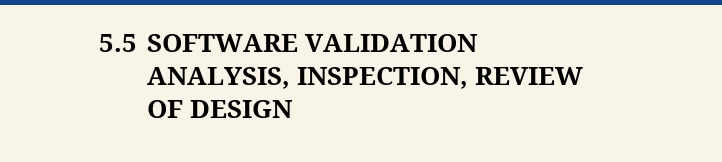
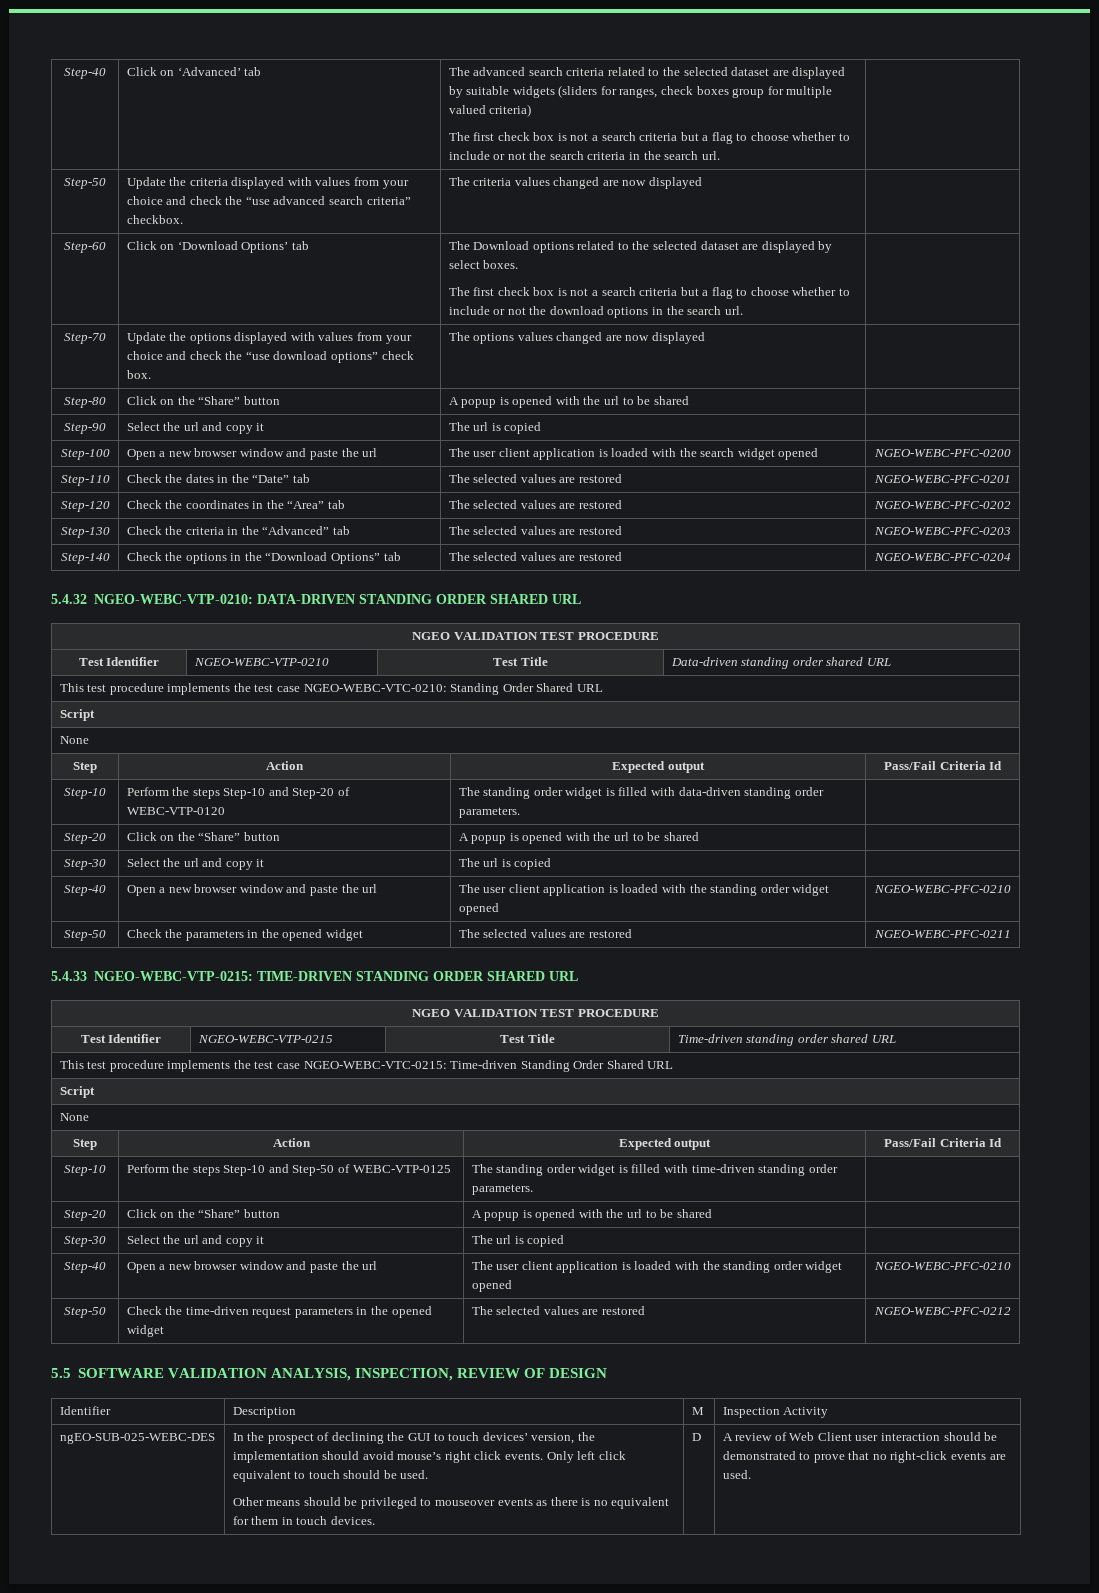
(99, 43) none -> [64,68,106,79] [126,67,262,76] [448,67,846,79] [448,85,833,98] [448,104,532,117] [448,132,850,144] [448,151,720,160] [64,178,106,189] [126,177,409,189] [126,196,411,205] [126,215,183,224] [448,177,703,189] [64,242,106,253] [126,241,309,253] [448,241,833,253] [448,260,519,269] [448,287,850,299] [448,306,743,318] [64,333,106,344] [126,332,412,344] [126,351,414,363] [126,370,151,379] [448,332,706,344] [64,397,106,408] [126,396,280,405] [448,396,689,408] [64,423,106,434] [126,422,265,434] [448,422,542,434] [60,449,110,460] [126,448,378,460] [448,448,819,460] [873,449,1011,457] [60,475,110,486] [126,474,311,483] [448,474,622,483] [873,475,1011,483] [60,501,110,512] [126,500,346,509] [448,500,622,509] [873,501,1011,509] [60,527,110,538] [126,526,351,535] [448,526,622,535] [873,527,1011,535] [60,553,110,564] [126,552,401,564] [448,552,622,561] [873,553,1011,561] [51,594,581,604] [412,632,659,640] [78,657,160,666] [193,658,329,666] [493,657,548,666] [670,657,891,669] [59,683,603,695] [59,709,95,721] [59,736,89,744] [73,762,97,773] [266,761,304,770] [612,761,705,773] [883,761,1003,770] [64,788,106,799] [126,787,351,799] [126,807,225,815] [458,787,824,799] [458,807,520,818] [64,833,106,844] [126,832,280,841] [458,832,699,844] [64,859,106,870] [126,858,265,870] [458,858,552,870] [64,885,106,896] [126,884,378,896] [458,884,830,896] [458,903,499,915] [873,885,1011,893] [64,930,106,941] [126,929,364,941] [458,929,632,938] [873,930,1011,938] [51,971,578,981] [412,1009,659,1017] [80,1034,162,1043] [197,1035,333,1043] [500,1034,555,1043] [677,1034,896,1046] [59,1060,674,1072] [59,1086,95,1098] [59,1113,89,1121] [73,1139,97,1150] [272,1138,311,1147] [618,1138,712,1150] [883,1138,1003,1147] [64,1165,106,1176] [126,1164,451,1176] [471,1164,838,1176] [471,1184,533,1195] [64,1210,106,1221] [126,1209,280,1218] [471,1209,712,1221] [64,1236,106,1247] [126,1235,265,1247] [471,1235,565,1247] [64,1262,106,1273] [126,1261,378,1273] [471,1261,843,1273] [471,1280,512,1292] [873,1262,1011,1270] [64,1307,106,1318] [126,1306,432,1318] [126,1325,164,1337] [471,1306,645,1315] [873,1307,1011,1315] Step-40 | Click on ‘Advanced’ tab | The advanced search criteria related to the selected dataset are displayed by suitable widgets (sliders for ranges, check boxes group for multiple valued criteria) // The first check box is not a search criteria but a flag to choose whether to include or not the search criteria in the search url. | // Step-50 | Update the criteria displayed with values from your choice and check the “use advanced search criteria” checkbox. | The criteria values changed are now displayed | // Step-60 | Click on ‘Download Options’ tab | The Download options related to the selected dataset are displayed by select boxes. // The first check box is not a search criteria but a flag to choose whether to include or not the download options in the search url. | // Step-70 | Update the options displayed with values from your choice and check the “use download options” check box. | The options values changed are now displayed | // Step-80 | Click on the “Share” button | A popup is opened with the url to be shared | // Step-90 | Select the url and copy it | The url is copied | // Step-100 | Open a new browser window and paste the url | The user client application is loaded with the search widget opened | NGEO-WEBC-PFC-0200 // Step-110 | Check the dates in the “Date” tab | The selected values are restored | NGEO-WEBC-PFC-0201 // Step-120 | Check the coordinates in the “Area” tab | The selected values are restored | NGEO-WEBC-PFC-0202 // Step-130 | Check the criteria in the “Advanced” tab | The selected values are restored | NGEO-WEBC-PFC-0203 // Step-140 | Check the options in the “Download Options” tab | The selected values are restored | NGEO-WEBC-PFC-0204 // 5.4.32 NGEO-WEBC-VTP-0210: DATA-DRIVEN STANDING ORDER SHARED URL // NGEO VALIDATION TEST PROCEDURE // Test Identifier | NGEO-WEBC-VTP-0210 | Test Title | Data-driven standing order shared URL // This test procedure implements the test case NGEO-WEBC-VTC-0210: Standing Order Shared URL // Script // None // Step | Action | Expected output | Pass/Fail Criteria Id // Step-10 | Perform the steps Step-10 and Step-20 of WEBC-VTP-0120 | The standing order widget is filled with data-driven standing order parameters. | // Step-20 | Click on the “Share” button | A popup is opened with the url to be shared | // Step-30 | Select the url and copy it | The url is copied | // Step-40 | Open a new browser window and paste the url | The user client application is loaded with the standing order widget opened | NGEO-WEBC-PFC-0210 // Step-50 | Check the parameters in the opened widget | The selected values are restored | NGEO-WEBC-PFC-0211 // 5.4.33 NGEO-WEBC-VTP-0215: TIME-DRIVEN STANDING ORDER SHARED URL // NGEO VALIDATION TEST PROCEDURE // Test Identifier | NGEO-WEBC-VTP-0215 | Test Title | Time-driven standing order shared URL // This test procedure implements the test case NGEO-WEBC-VTC-0215: Time-driven Standing Order Shared URL // Script // None // Step | Action | Expected output | Pass/Fail Criteria Id // Step-10 | Perform the steps Step-10 and Step-50 of WEBC-VTP-0125 | The standing order widget is filled with time-driven standing order parameters. | // Step-20 | Click on the “Share” button | A popup is opened with the url to be shared | // Step-30 | Select the url and copy it | The url is copied | // Step-40 | Open a new browser window and paste the url | The user client application is loaded with the standing order widget opened | NGEO-WEBC-PFC-0210 // Step-50 | Check the time-driven request parameters in the opened widget | The selected values are restored | NGEO-WEBC-PFC-0212 //
(293, 109) none -> [59,1406,111,1415] [232,1407,296,1418] [691,1407,704,1415] [722,1407,829,1418] [59,1433,215,1444] [232,1432,595,1444] [232,1451,626,1463] [232,1470,429,1482] [232,1497,670,1509] [232,1516,375,1525] [691,1433,701,1441] [722,1432,998,1441] [722,1451,1006,1463] [722,1470,751,1479] // Identifier | Description | M | Inspection Activity // ngEO-SUB-025-WEBC-DES | In the prospect of declining the GUI to touch devices’ version, the implementation should avoid mouse’s right click events. Only left click equivalent to touch should be used. // Other means should be privileged to mouseover events as there is no equivalent for them in touch devices. | D | A review of Web Client user interaction should be demonstrated to prove that no right-click events are used.

